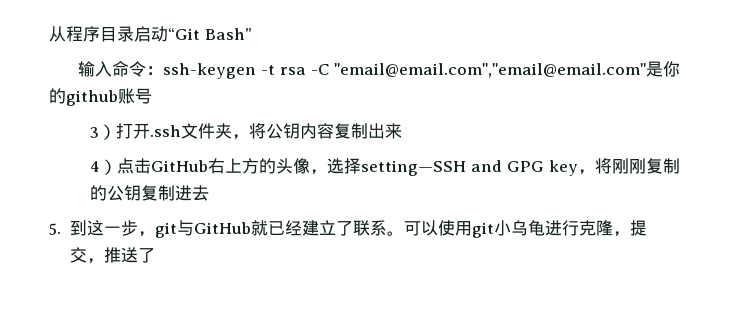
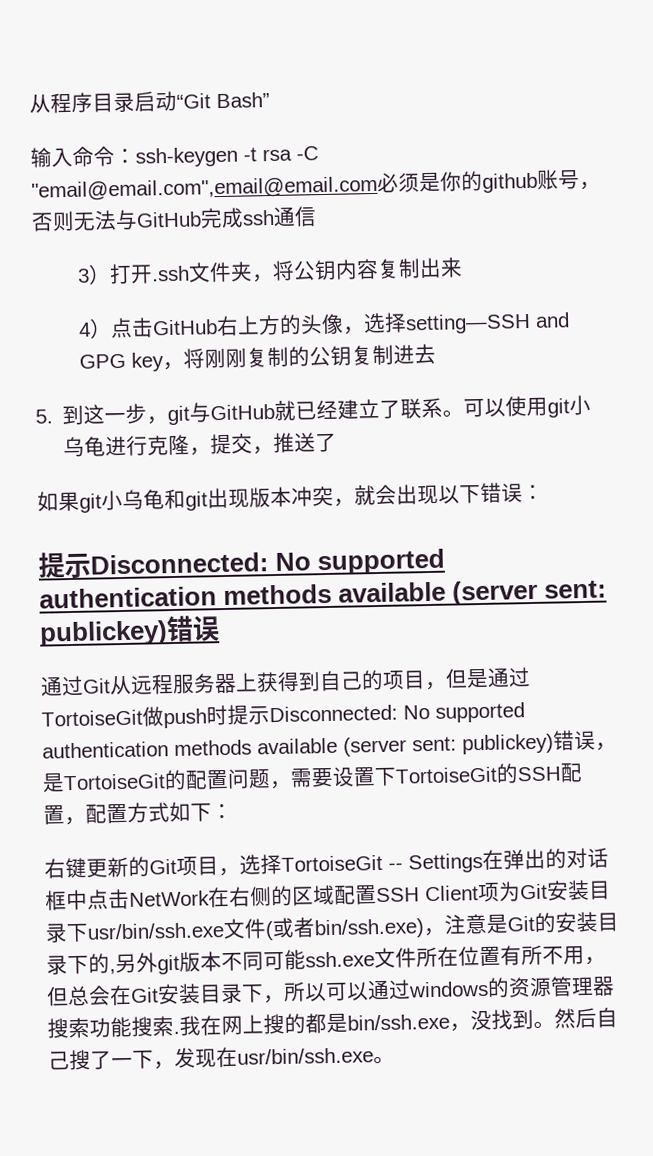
[334,63,646,78] "email@email.com","email@email.com" -> [31,172,420,202] "email@email.com",email@email.com必须
(152, 96) none -> [579,181,601,190] [31,206,317,232] ，否则无法与GitHub完成ssh通信
(155, 255) none -> [37,482,544,513] [38,548,446,579] [39,579,608,609] [39,615,220,647] [40,667,531,697] [41,702,525,729] [42,730,617,759] [42,763,583,793] [43,801,233,826] [44,847,609,879] [45,879,611,911] [45,911,619,943] [46,944,606,975] [46,976,615,1007] [47,1007,618,1039] [48,1046,395,1071] // 如果git小乌龟和git出现版本冲突，就会出现以下错误： // 提示Disconnected: No supported authentication methods available (server sent: publickey)错误 // 通过Git从远程服务器上获得到自己的项目，但是通过TortoiseGit做push时提示Disconnected: No supported authentication methods available (server sent: publickey)错误，是TortoiseGit的配置问题，需要设置下TortoiseGit的SSH配置，配置方式如下： // 右键更新的Git项目，选择TortoiseGit -- Settings在弹出的对话框中点击NetWork在右侧的区域配置SSH Client项为Git安装目录下usr/bin/ssh.exe文件(或者bin/ssh.exe)，注意是Git的安装目录下的,另外git版本不同可能ssh.exe文件所在位置有所不用，但总会在Git安装目录下，所以可以通过windows的资源管理器搜索功能搜索.我在网上搜的都是bin/ssh.exe，没找到。然后自己搜了一下，发现在usr/bin/ssh.exe。

